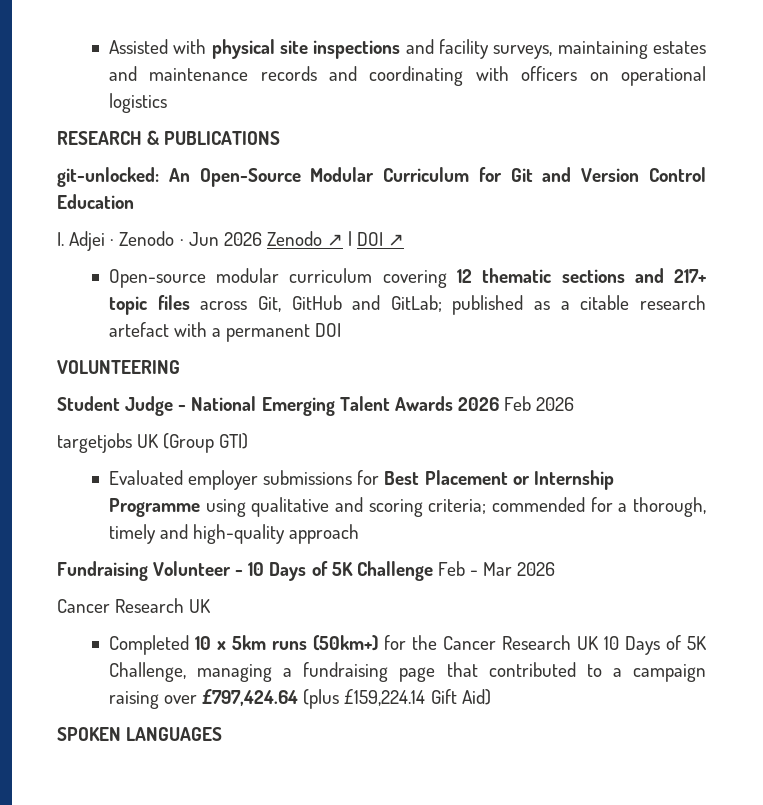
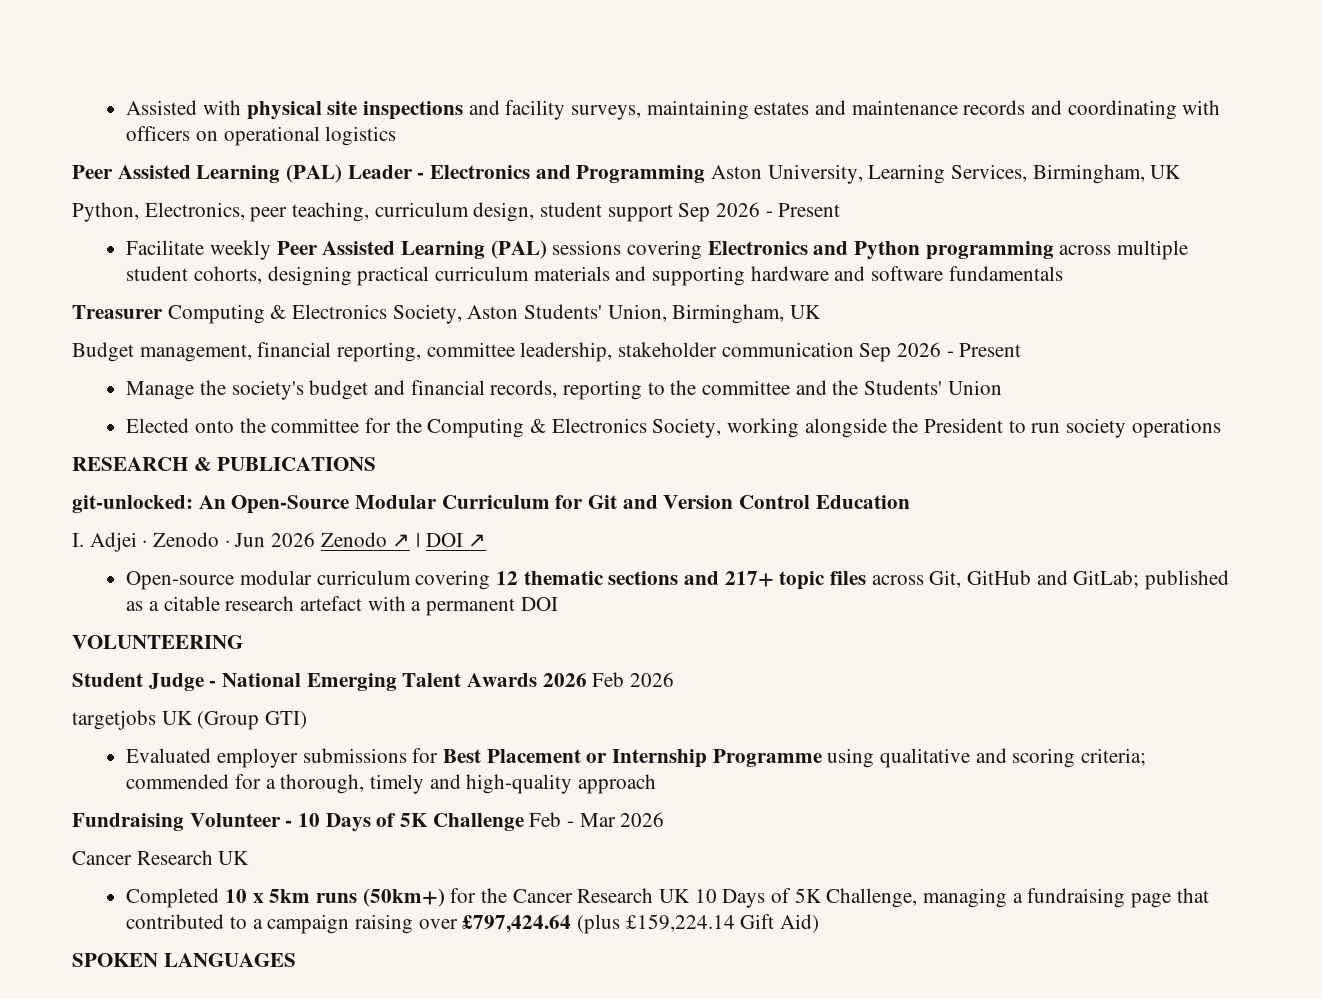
(167, 103) none -> [72,164,1182,184] [72,202,841,222] [126,240,1188,260] [126,266,1063,286] [72,304,822,324] [72,342,1022,362] [126,380,1002,400] [126,418,1221,438] // Peer Assisted Learning (PAL) Leader - Electronics and Programming Aston University, Learning Services, Birmingham, UK // Python, Electronics, peer teaching, curriculum design, student support Sep 2026 - Present // Facilitate weekly Peer Assisted Learning (PAL) sessions covering Electronics and Python programming across multiple student cohorts, designing practical curriculum materials and supporting hardware and software fundamentals // Treasurer Computing & Electronics Society, Aston Students' Union, Birmingham, UK // Budget management, financial reporting, committee leadership, stakeholder communication Sep 2026 - Present // Manage the society's budget and financial records, reporting to the committee and the Students' Union // Elected onto the committee for the Computing & Electronics Society, working alongside the President to run society operations

